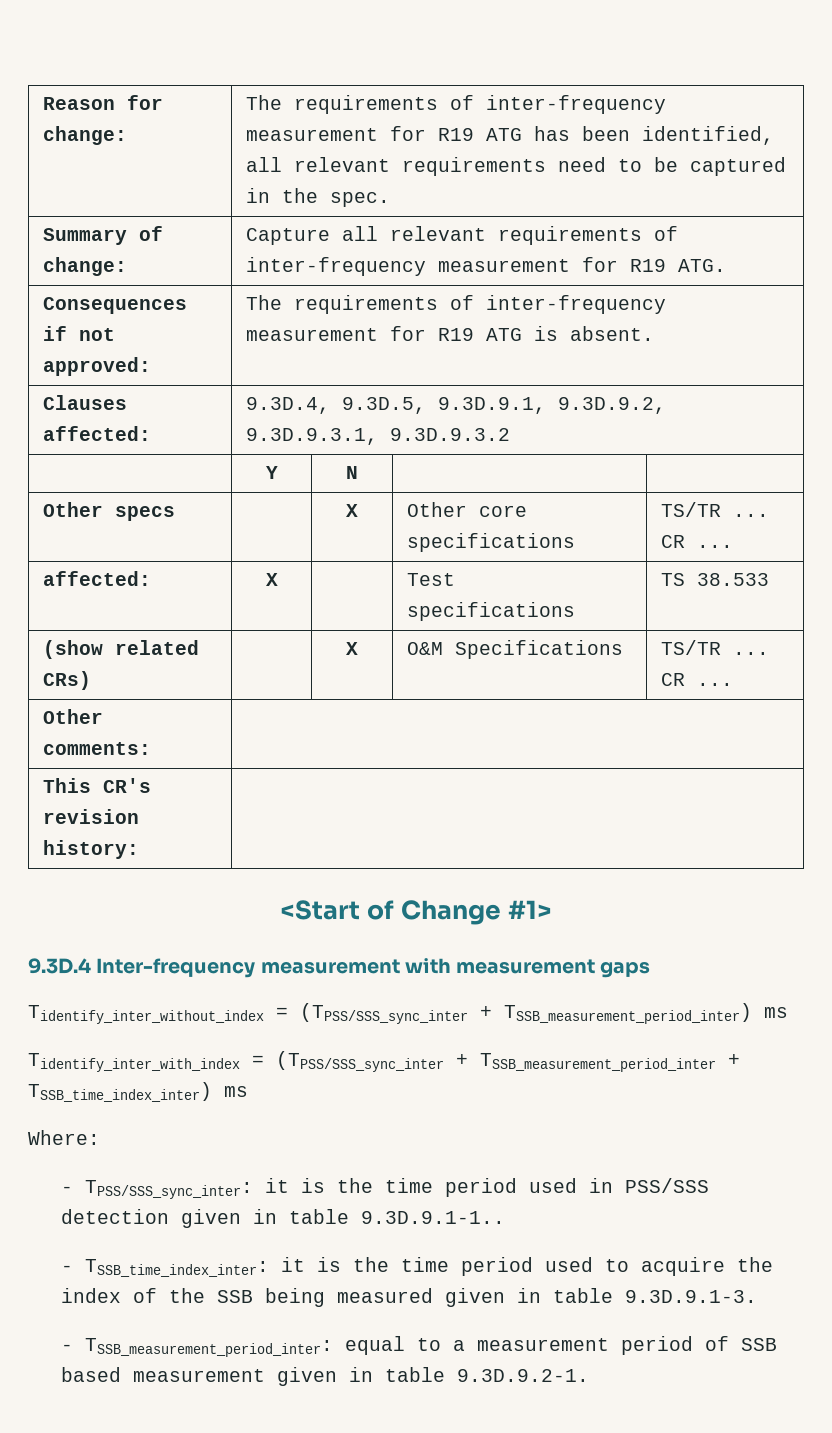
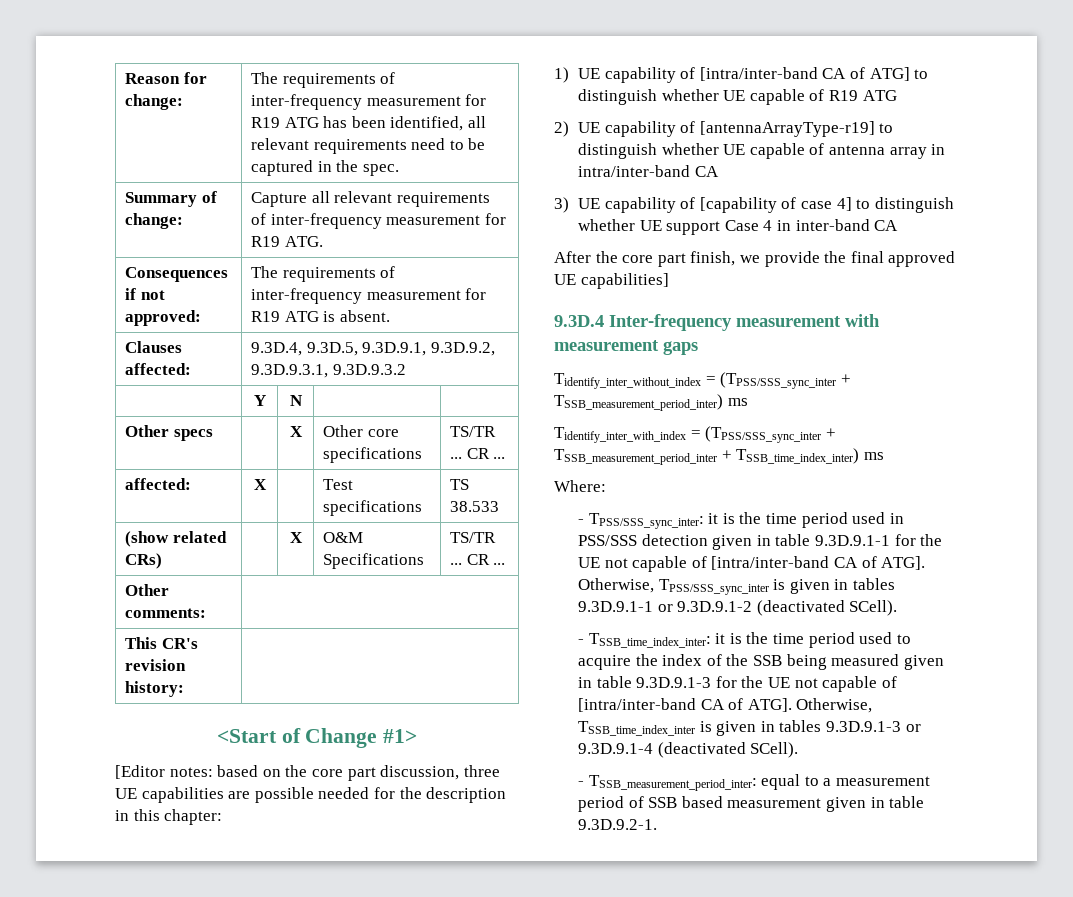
(552, 909) none -> [115,765,500,781] [115,787,507,803] [115,809,223,825] [554,67,929,83] [578,89,897,105] [554,121,894,137] [578,143,946,159] [578,165,719,177] [554,197,954,213] [578,219,899,235] [554,251,956,267] [554,273,669,289] // [Editor notes: based on the core part discussion, three UE capabilities are possible needed for the description in this chapter: // 1) UE capability of [intra/inter-band CA of ATG] to distinguish whether UE capable of R19 ATG // 2) UE capability of [antennaArrayType-r19] to distinguish whether UE capable of antenna array in intra/inter-band CA // 3) UE capability of [capability of case 4] to distinguish whether UE support Case 4 in inter-band CA // After the core part finish, we provide the final approved UE capabilities]
[360,1211,505,1224] 9.3D.9.1-1.. -> [815,534,943,546] [578,556,926,572] [578,578,896,595] [578,600,898,616] 9.3D.9.1-1 for the UE not capable of [intra/inter-band CA of ATG]. Otherwise, TPSS/SSS_sync_inter is given in tables 9.3D.9.1-1 or 9.3D.9.1-2 (deactivated SCell).
[624,1290,757,1303] 9.3D.9.1-3. -> [636,676,897,692] [578,698,873,713] [578,720,921,736] [578,742,799,758] 9.3D.9.1-3 for the UE not capable of [intra/inter-band CA of ATG]. Otherwise, TSSB_time_index_inter is given in tables 9.3D.9.1-3 or 9.3D.9.1-4 (deactivated SCell).

